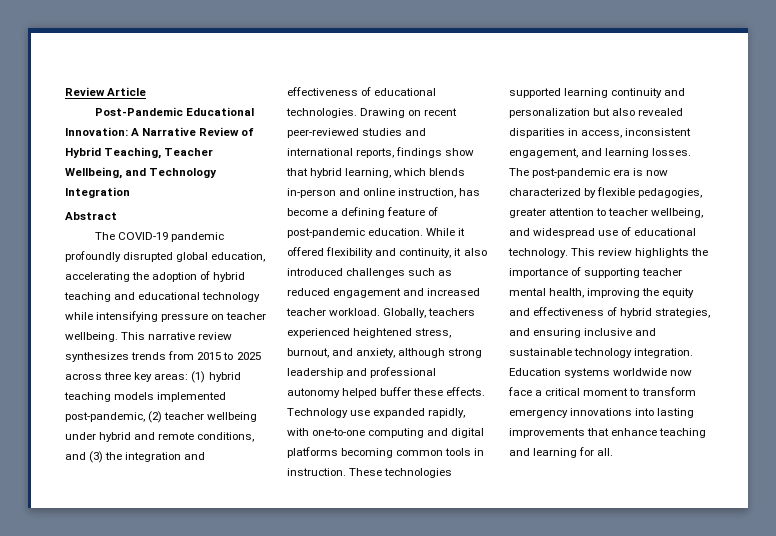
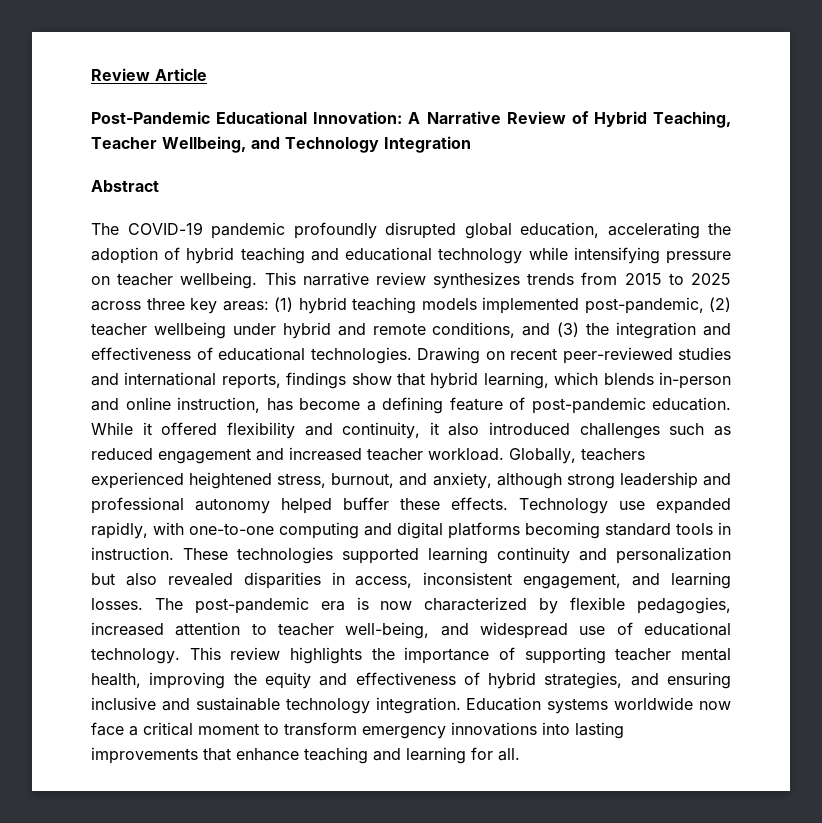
[396,450,444,456] common -> [605,523,671,536] standard
[509,208,546,218] greater -> [91,622,164,636] increased
[651,208,704,218] wellbeing, -> [345,622,430,639] well-being,

